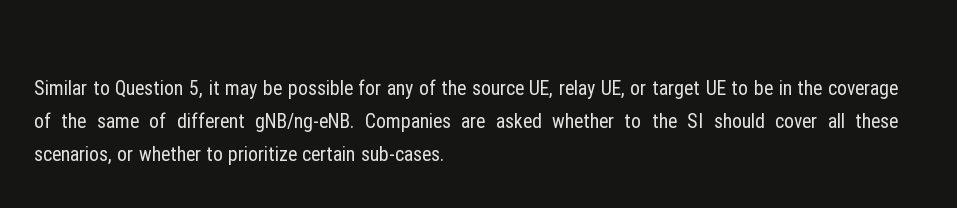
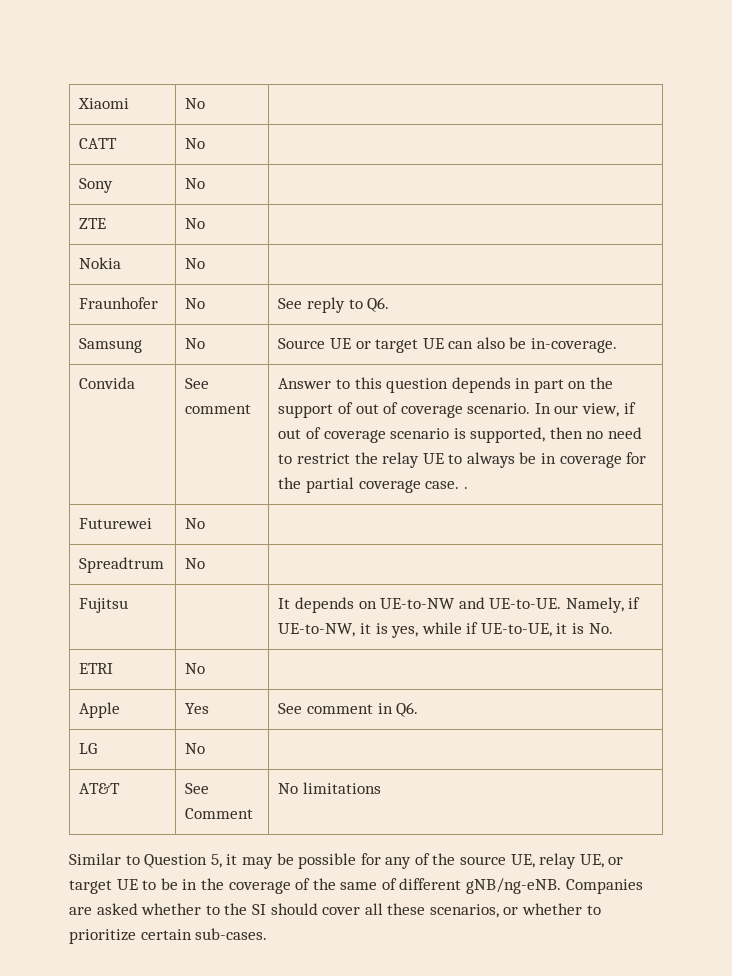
(34, 87) none -> [78,98,130,109] [185,98,206,109] [79,138,118,149] [185,138,206,149] [79,178,114,193] [185,178,206,189] [79,218,107,229] [185,218,206,229] [79,257,122,269] [185,258,206,269] [79,297,159,309] [185,298,206,309] [278,297,390,313] [79,338,143,353] [185,338,206,349] [278,337,618,353] [79,377,136,389] [185,378,210,389] [185,404,252,414] [278,377,614,393] [278,402,636,418] [278,427,643,443] [278,452,647,468] [278,477,468,493] [79,518,153,529] [185,518,206,529] [79,557,165,573] [185,558,206,569] [79,598,129,613] [278,597,641,613] [278,622,613,638] [79,663,114,674] [185,663,206,674] [79,702,121,718] [185,703,210,714] [278,702,419,717] [79,743,98,754] [185,743,206,754] [79,783,121,794] [185,783,210,794] [185,808,254,819] [278,782,381,794] Xiaomi | No | // CATT | No | // Sony | No | // ZTE | No | // Nokia | No | // Fraunhofer | No | See reply to Q6. // Samsung | No | Source UE or target UE can also be in-coverage. // Convida | See comment | Answer to this question depends in part on the support of out of coverage scenario. In our view, if out of coverage scenario is supported, then no need to restrict the relay UE to always be in coverage for the partial coverage case. . // Futurewei | No | // Spreadtrum | No | // Fujitsu | | It depends on UE-to-NW and UE-to-UE. Namely, if UE-to-NW, it is yes, while if UE-to-UE, it is No. // ETRI | No | // Apple | Yes | See comment in Q6. // LG | No | // AT&T | See Comment | No limitations //

